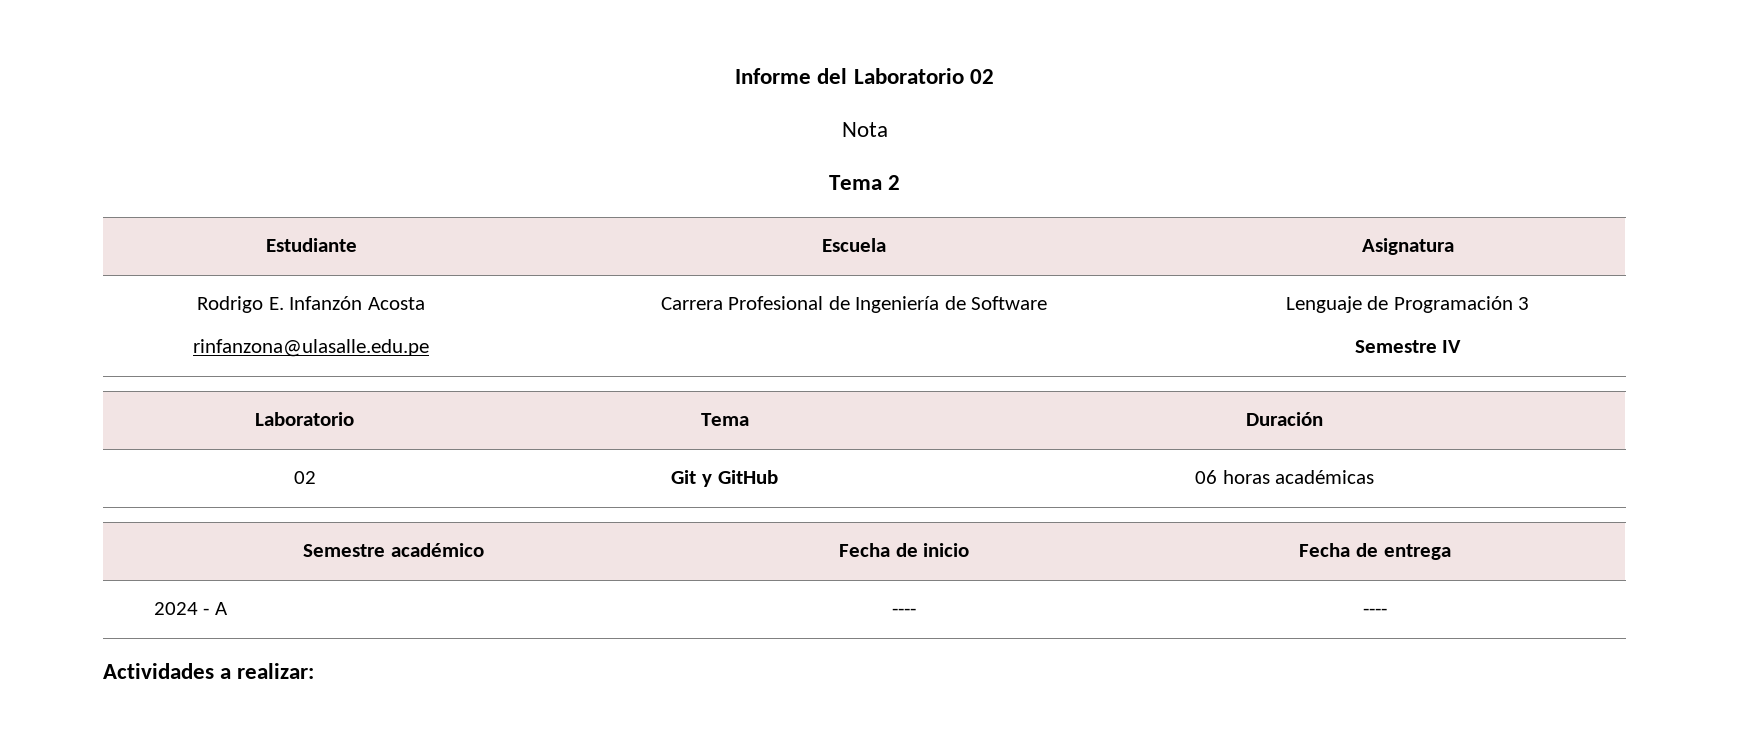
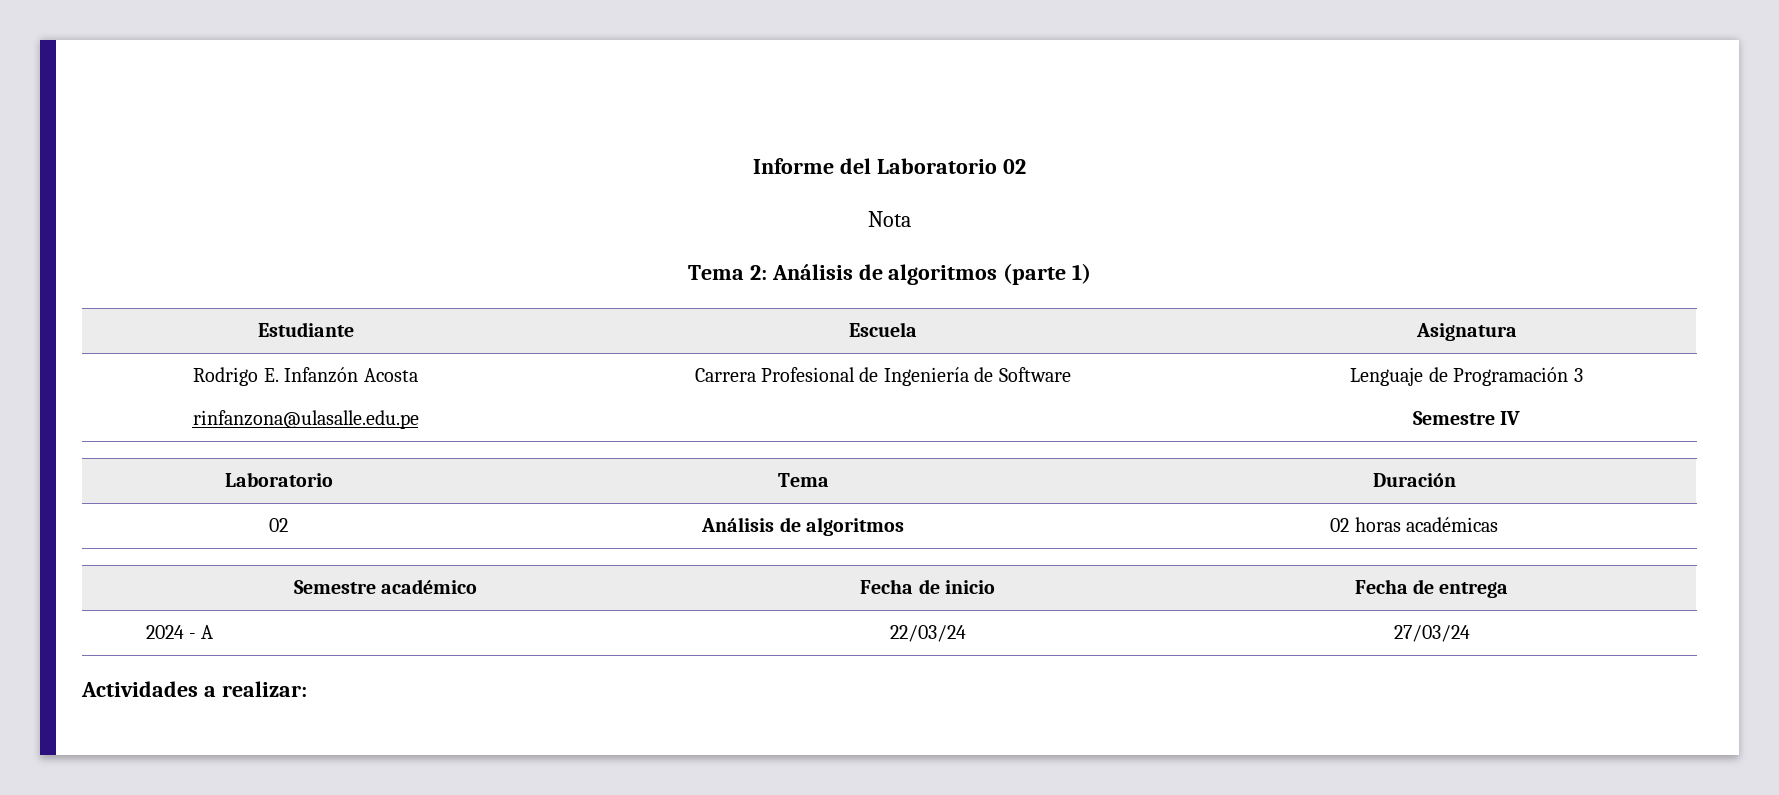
[888,175,901,190] 2 -> [749,263,1092,285] 2: Análisis de algoritmos (parte 1)
[671,470,778,487] [1194,470,1217,484] Git y GitHub | 06 -> [701,517,904,536] [1330,518,1350,532] Análisis de algoritmos | 02
[892,608,917,615] [1363,608,1387,615] ---- | ---- -> [889,625,966,642] [1393,625,1470,642] 22/03/24 | 27/03/24

